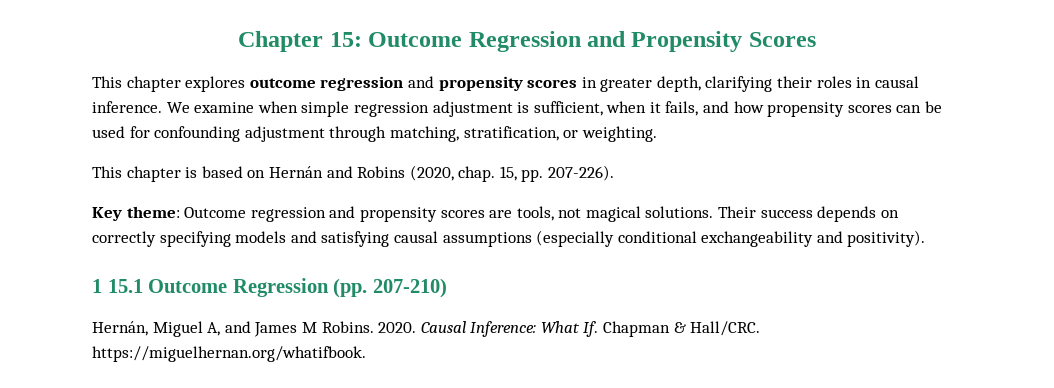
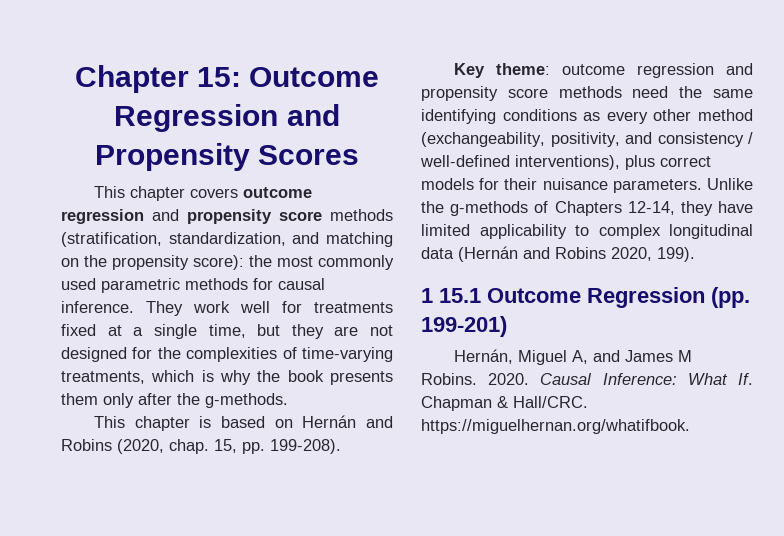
[185,76,919,92] [92,101,943,117] [92,126,657,142] explores outcome regression and propensity scores in greater depth, clarifying their roles in causal inference. We examine when simple regression adjustment is sufficient, when it fails, and how propensity scores can be used for confounding adjustment through matching, stratification, or weighting. -> [190,187,313,198] [61,209,393,224] [61,232,394,247] [61,255,394,270] [61,278,325,293] [61,301,393,316] [61,324,393,339] [61,347,393,362] [61,370,393,385] [61,393,288,408] covers outcome regression and propensity score methods (stratification, standardization, and matching on the propensity score): the most commonly used parametric methods for causal inference. They work well for treatments fixed at a single time, but they are not designed for the complexities of time-varying treatments, which is why the book presents them only after the g-methods.
[548,165,615,181] 207-226). -> [270,439,341,454] 199-208).
[184,206,899,222] [92,230,926,247] Outcome regression and propensity scores are tools, not magical solutions. Their success depends on correctly specifying models and satisfying causal assumptions (especially conditional exchangeability and positivity). -> [562,63,753,78] [421,86,753,101] [421,109,753,124] [421,132,753,147] [420,155,711,170] [421,178,753,193] [421,201,753,216] [421,224,753,239] [421,246,695,262] outcome regression and propensity score methods need the same identifying conditions as every other method (exchangeability, positivity, and consistency / well-defined interventions), plus correct models for their nuisance parameters. Unlike the g-methods of Chapters 12-14, they have limited applicability to complex longitudinal data (Hernán and Robins 2020, 199).
[372,278,447,298] 207-210) -> [421,316,507,337] 199-201)

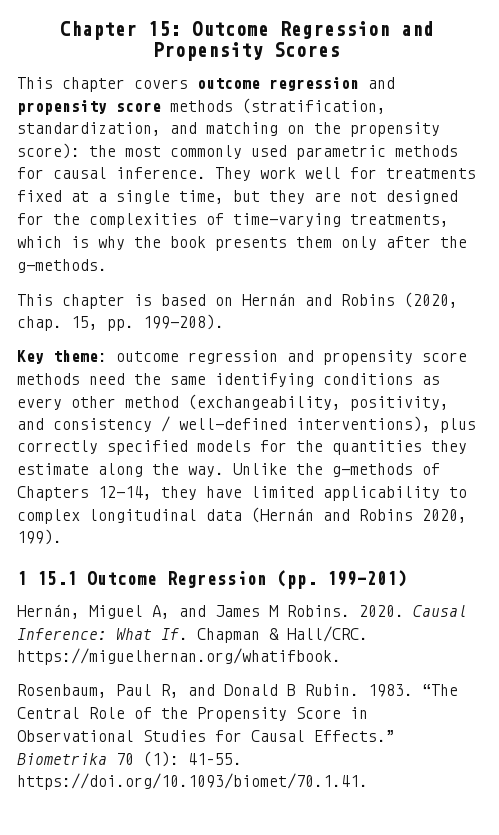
[660,156,711,167] [421,178,702,193] correct models for their nuisance parameters. -> [17,440,467,455] [17,463,224,477] correctly specified models for the quantities they estimate along the way.
(690, 426) none -> [17,684,458,698] [17,707,368,722] [17,730,395,742] [17,751,242,767] [17,773,368,790] // Rosenbaum, Paul R, and Donald B Rubin. 1983. “The Central Role of the Propensity Score in Observational Studies for Causal Effects.” Biometrika 70 (1): 41–55. https://doi.org/10.1093/biomet/70.1.41.

